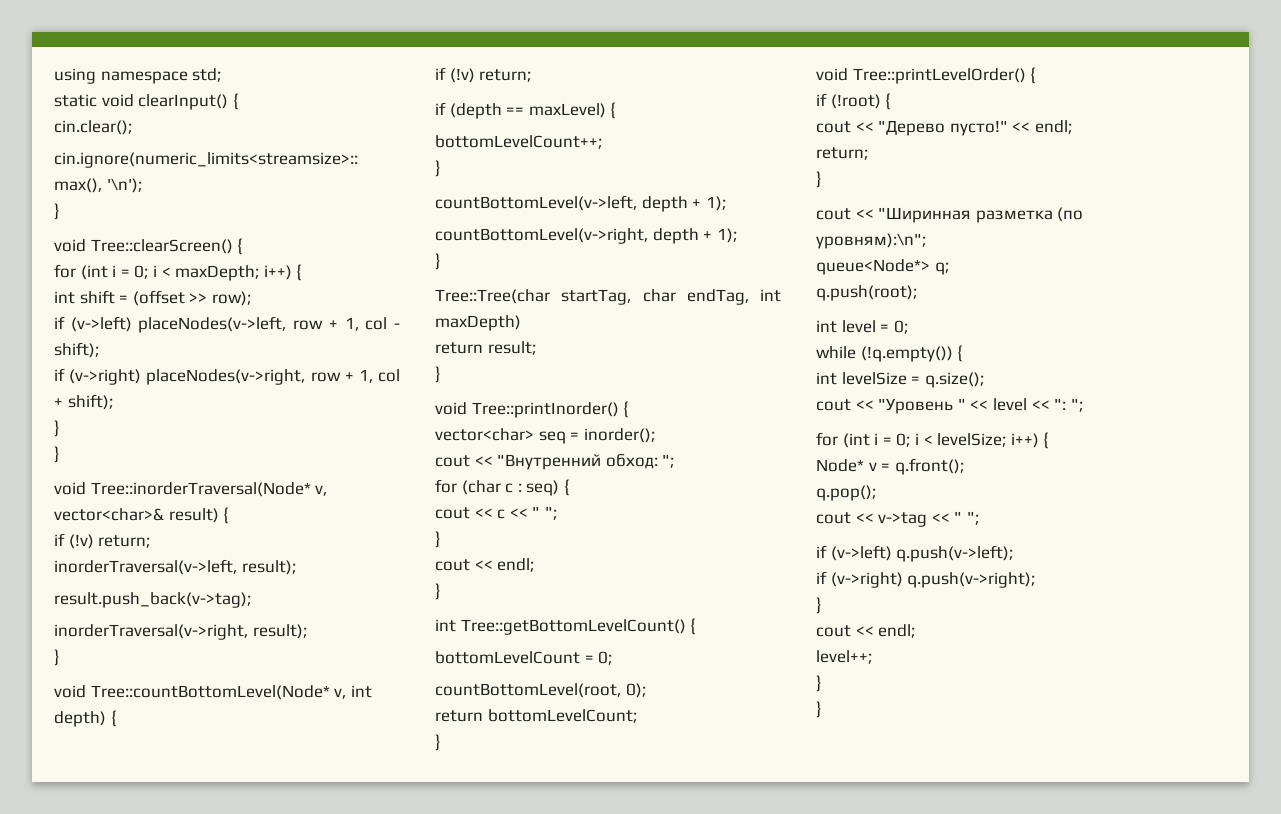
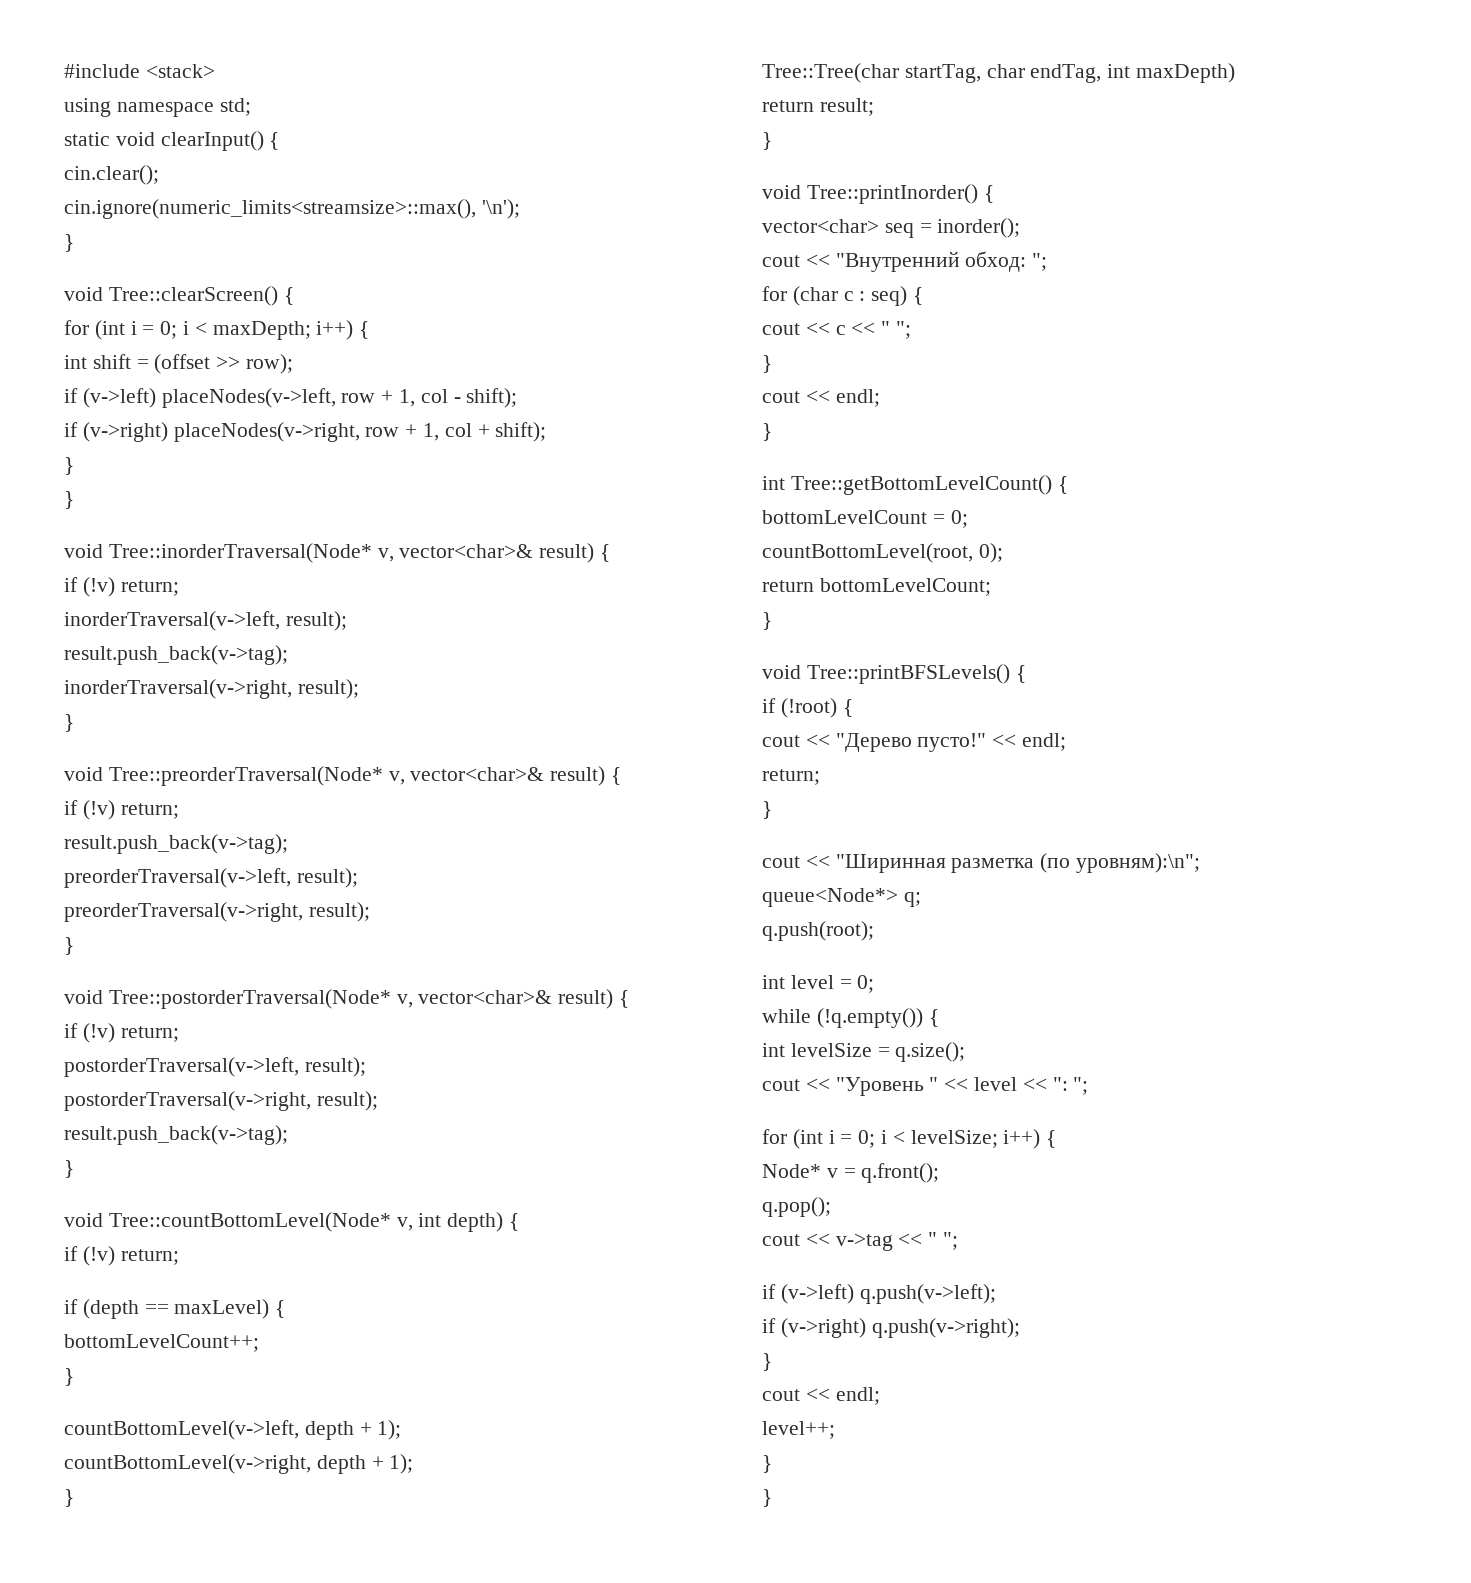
(54, 76) none -> [64,64,215,78] #include <stack> //
(60, 657) none -> [64,766,622,786] [64,800,179,820] [64,834,288,854] [64,868,358,888] [64,902,370,922] [64,937,74,955] [64,989,630,1009] [64,1023,179,1043] [64,1057,366,1077] [64,1091,378,1111] [64,1125,288,1145] [64,1160,74,1178] // void Tree::preorderTraversal(Node* v, vector<char>& result) { // if (!v) return; // result.push_back(v->tag); // preorderTraversal(v->left, result); // preorderTraversal(v->right, result); // } // void Tree::postorderTraversal(Node* v, vector<char>& result) { // if (!v) return; // postorderTraversal(v->left, result); // postorderTraversal(v->right, result); // result.push_back(v->tag); // }
[852,68,1026,84] Tree::printLevelOrder() -> [806,664,1010,684] Tree::printBFSLevels()

